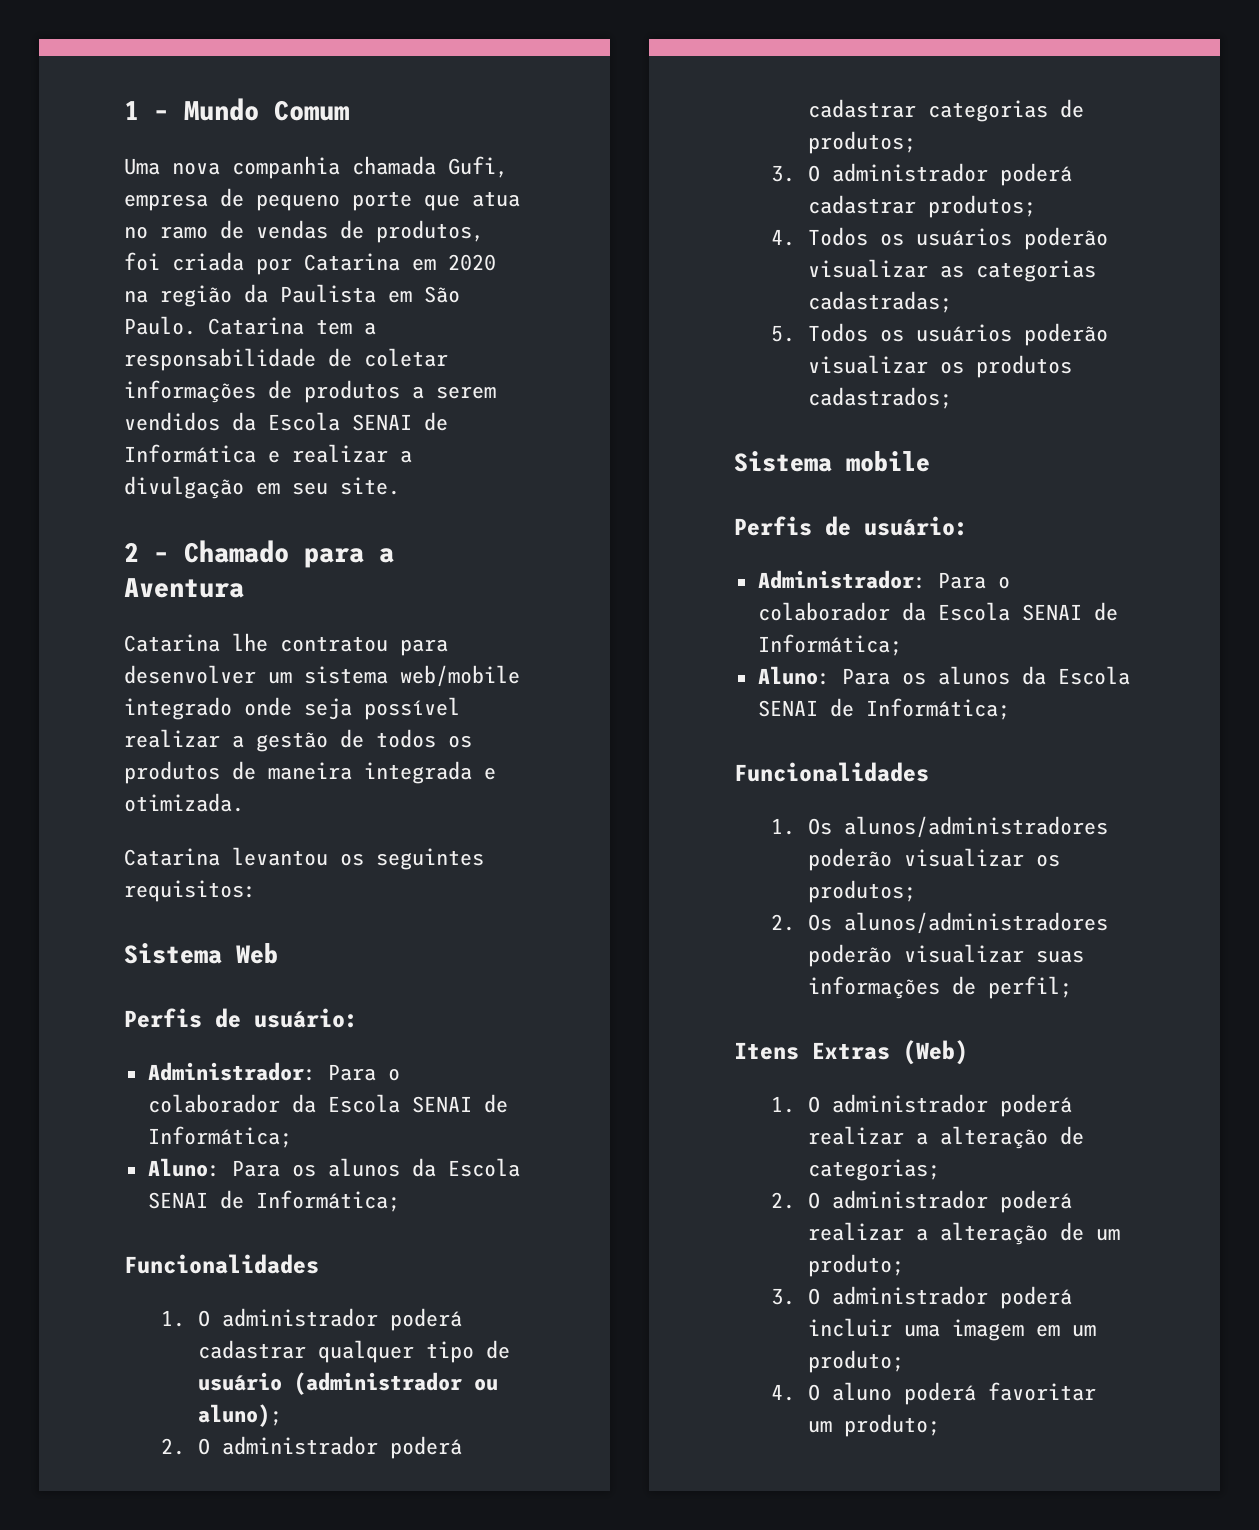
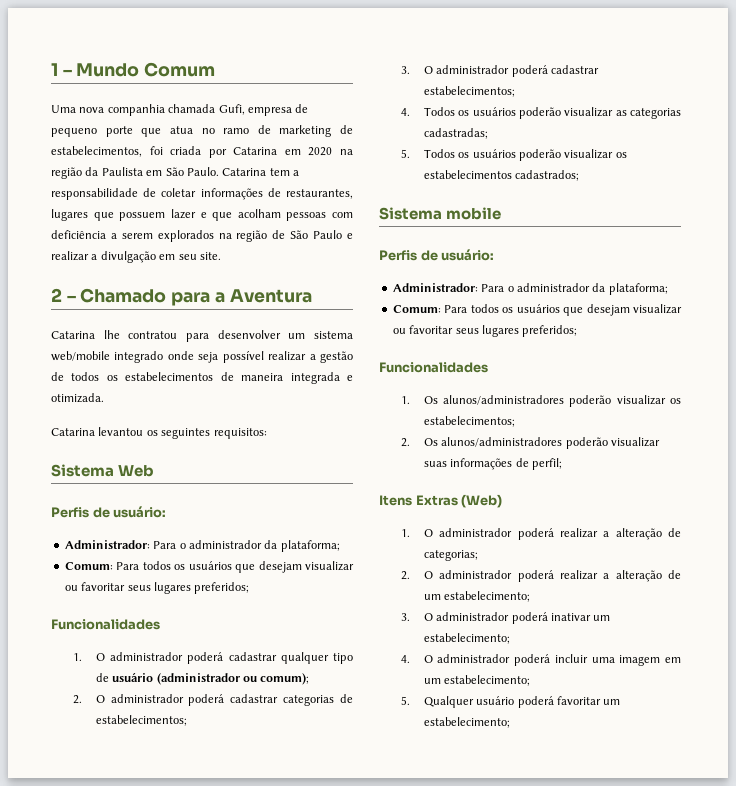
[256,220,484,243] vendas de produtos, -> [279,125,353,137] [51,146,142,157] marketing de estabelecimentos,
[304,380,496,403] [124,412,448,431] [124,444,256,463] produtos a serem vendidos da Escola SENAI de Informática -> [286,189,353,199] [51,209,353,221] [51,230,343,242] restaurantes, lugares que possuem lazer e que acolham pessoas com deficiência a serem explorados na região de São Paulo
[124,761,220,784] produtos -> [125,372,214,381] estabelecimentos
[147,1094,508,1113] [147,1126,292,1148] [147,1158,520,1177] [147,1190,400,1212] colaborador da Escola SENAI de Informática; // Aluno: Para os alunos da Escola SENAI de Informática; -> [188,540,340,552] [64,561,354,573] [64,582,250,594] administrador da plataforma; // Comum: Para todos os usuários que desejam visualizar ou favoritar seus lugares preferidos;
[198,1404,283,1427] aluno); -> [260,673,310,685] comum);
[808,131,917,154] produtos; -> [95,715,187,726] estabelecimentos;
[928,195,1037,218] produtos; -> [423,86,515,97] estabelecimentos;
[976,355,1073,378] produtos -> [423,170,512,179] estabelecimentos
[757,602,1118,621] [757,634,902,656] [757,666,1130,685] [757,698,1010,720] colaborador da Escola SENAI de Informática; // Aluno: Para os alunos da Escola SENAI de Informática; -> [516,283,668,295] [392,304,682,316] [392,325,578,337] administrador da plataforma; // Comum: Para todos os usuários que desejam visualizar ou favoritar seus lugares preferidos;
[808,880,917,903] produtos; -> [423,416,515,427] estabelecimentos;
[808,1254,905,1277] [771,1288,796,1305] produto; // 3. -> [444,591,531,602] [401,612,611,624] [423,633,510,644] [401,655,411,663] estabelecimento; // 3. O administrador poderá inativar um estabelecimento; // 4.
[808,1350,905,1373] [771,1382,893,1401] produto; // 4. O aluno -> [444,675,531,686] [401,696,515,708] estabelecimento; // 5. Qualquer usuário
[844,1414,941,1437] produto; -> [423,717,510,728] estabelecimento;

